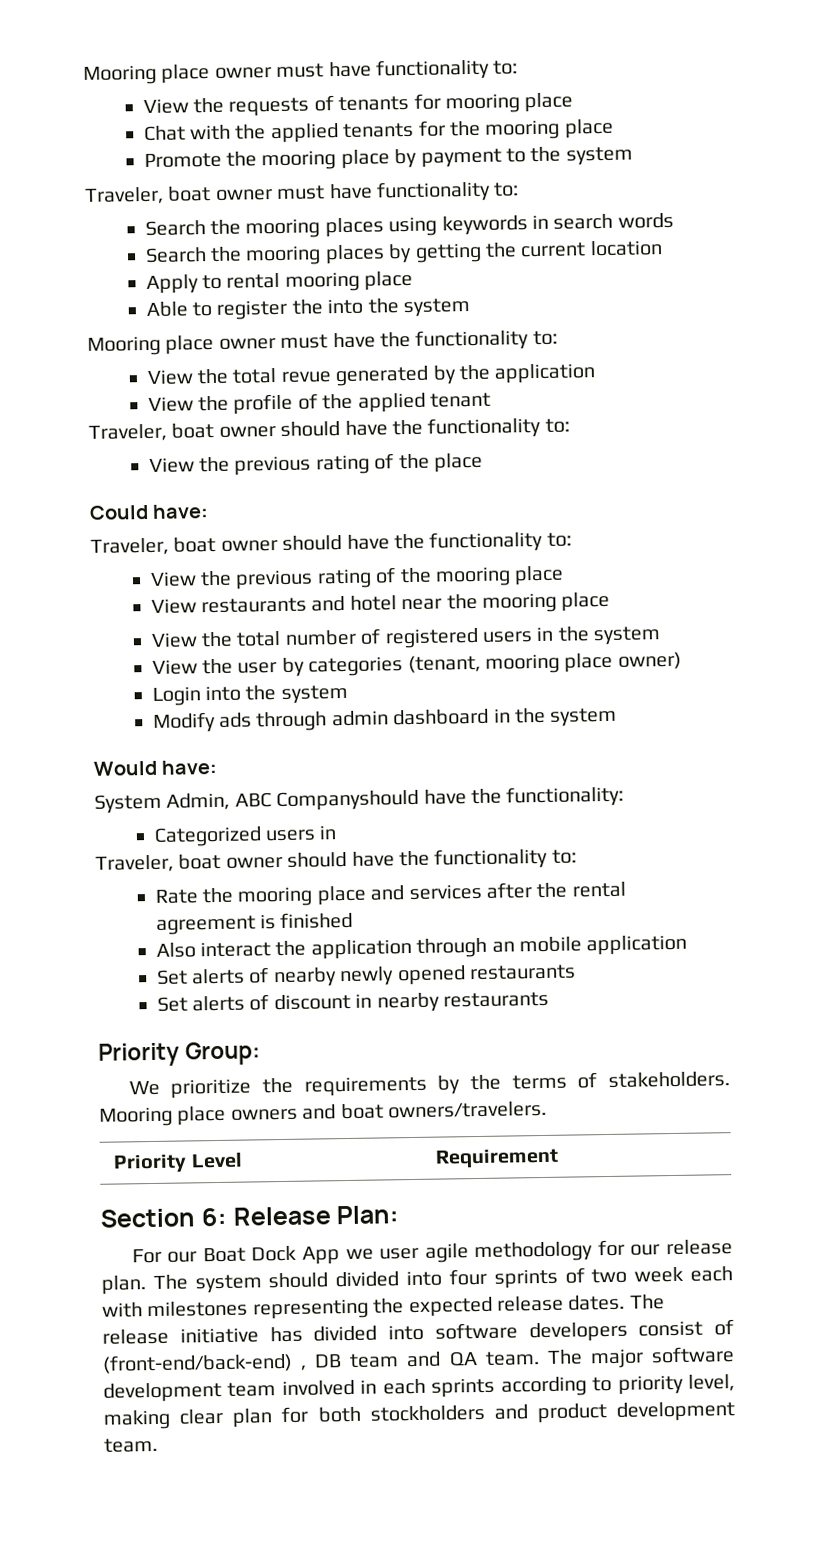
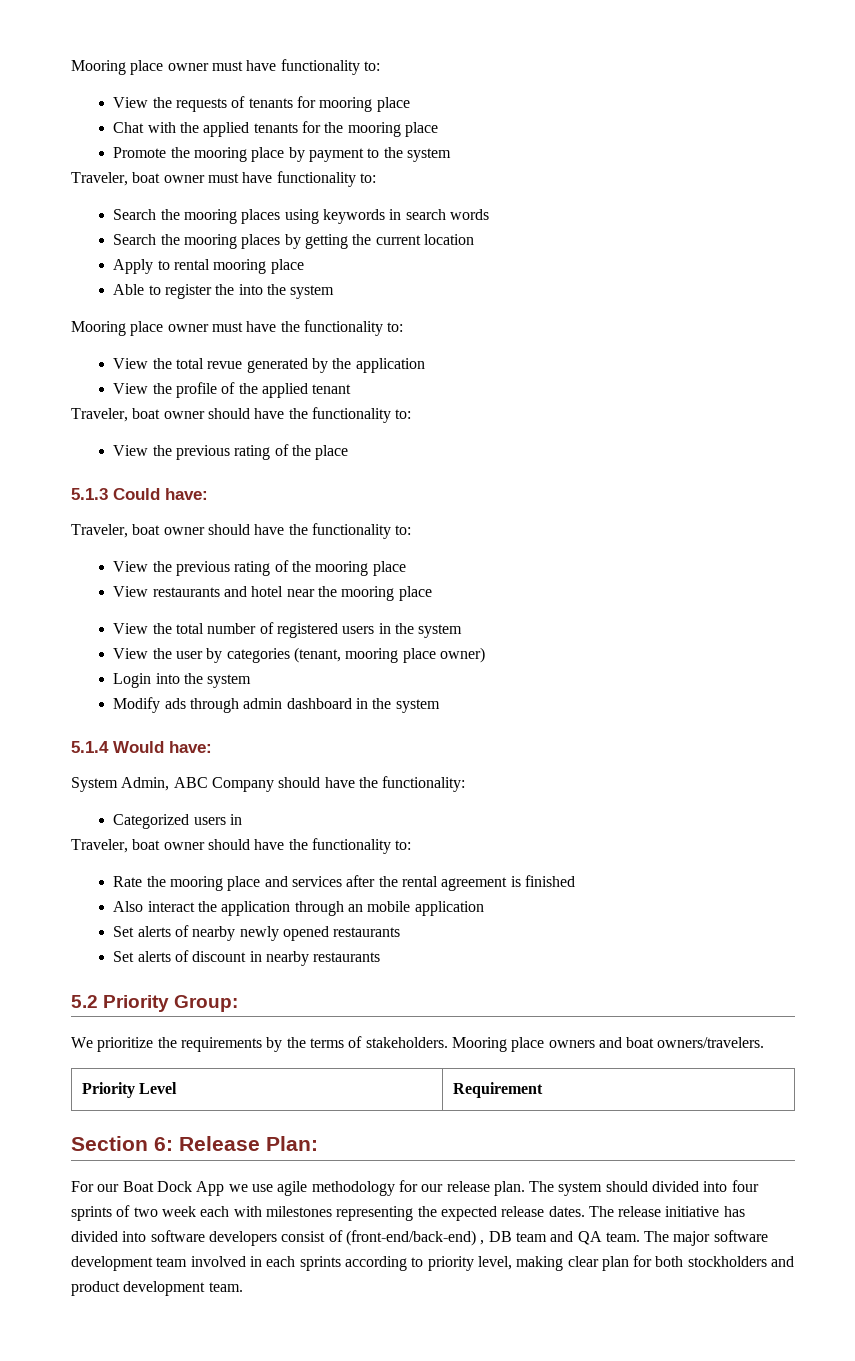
(484, 462) none -> [71,488,108,500] 5.1.3
(618, 717) none -> [71,741,109,753] 5.1.4
[276,789,420,812] Companyshould -> [211,777,321,792] Company should
(550, 999) none -> [71,995,98,1008] 5.2
[379,1247,420,1260] user -> [251,1184,273,1192] use

